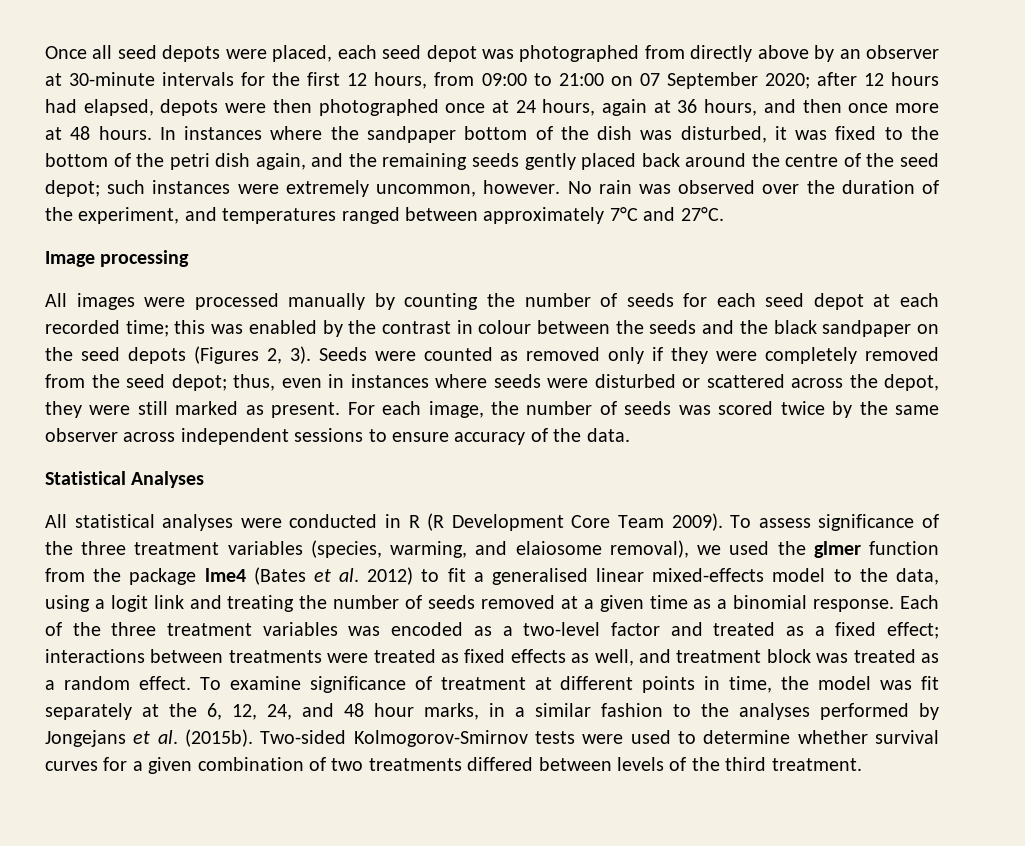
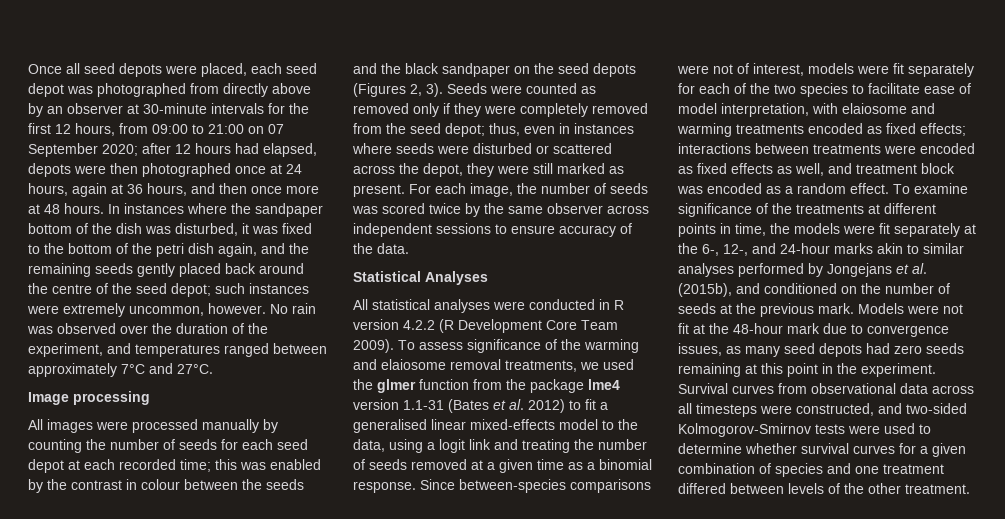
(420, 521) none -> [353,319,435,330] version 4.2.2
[81,540,689,558] three treatment variables (species, warming, and elaiosome removal), -> [584,339,639,353] [353,359,577,372] warming and elaiosome removal treatments,
(246, 575) none -> [353,399,444,410] version 1.1-31
[900,595,940,609] [45,622,939,639] Each of the three treatment variables was encoded as a two-level factor and treated as a fixed effect; -> [420,479,651,493] [677,63,974,77] [678,83,971,97] [678,103,935,117] [677,123,966,137] Since between-species comparisons were not of interest, models were fit separately for each of the two species to facilitate ease of model interpretation, with elaiosome and warming treatments encoded as fixed effects;
[373,649,436,663] treated -> [920,143,975,154] encoded
[853,649,916,663] treated -> [707,183,762,194] encoded
[440,677,526,690] treatment -> [772,203,864,214] the treatments
[818,676,913,690] model was -> [794,223,875,234] models were
[207,703,729,720] 6, 12, 24, and 48 hour marks, in a similar fashion to the -> [702,243,964,256] 6-, 12-, and 24-hour marks akin to similar
[184,729,347,747] (2015b). Two-sided -> [678,283,950,297] [678,303,963,317] [678,323,949,337] [678,343,964,357] [678,363,936,377] [678,383,974,394] [678,403,967,417] (2015b), and conditioned on the number of seeds at the previous mark. Models were not fit at the 48-hour mark due to convergence issues, as many seed depots had zero seeds remaining at this point in the experiment. Survival curves from observational data across all timesteps were constructed, and two-sided
[331,758,462,771] two treatments -> [775,463,944,477] species and one treatment
[725,757,767,771] third -> [868,483,901,494] other

